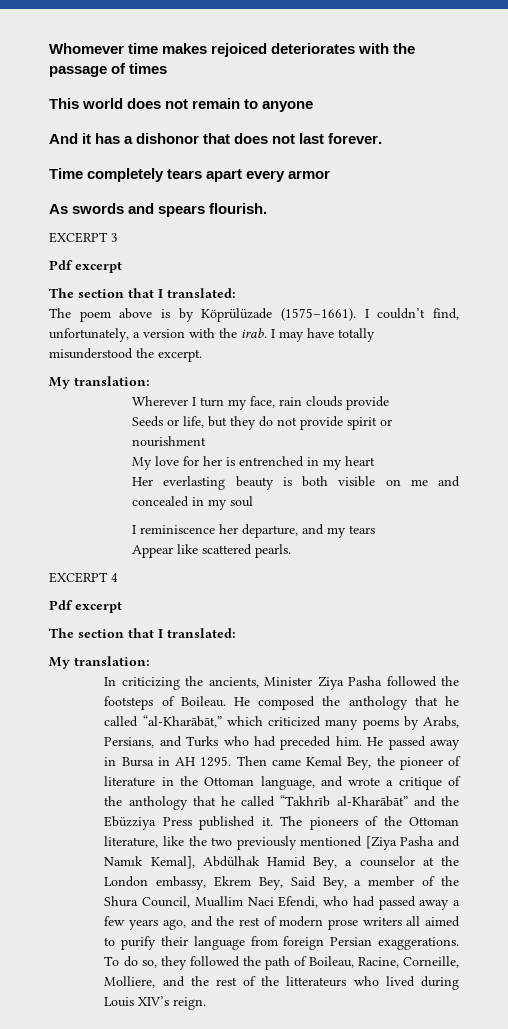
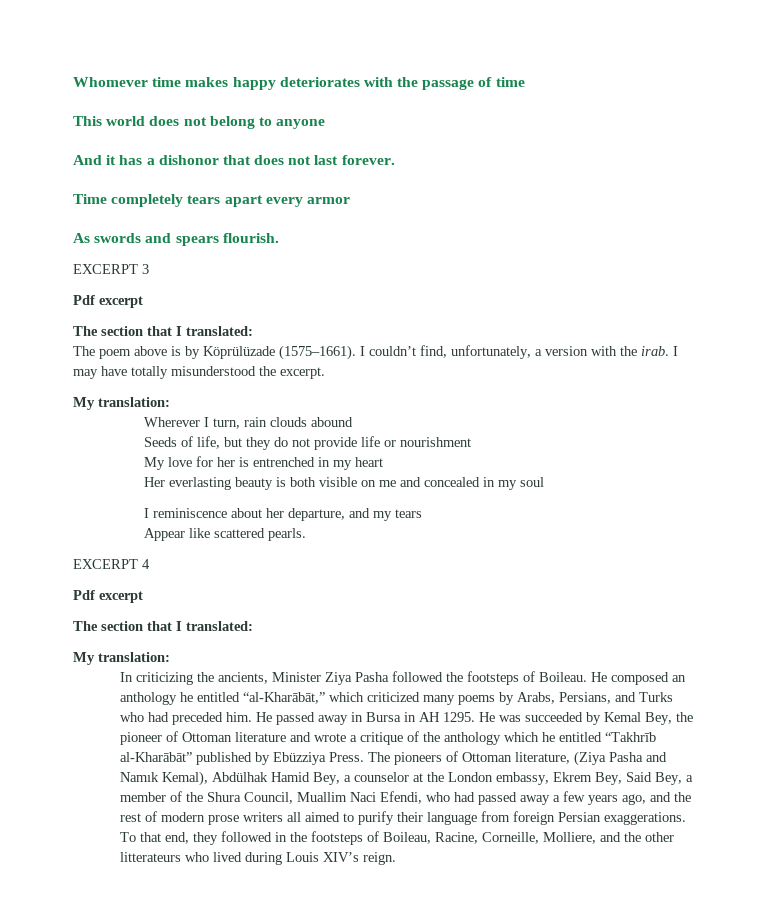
[211,43,268,57] rejoiced -> [232,77,276,90] happy
[129,63,168,74] times -> [495,77,525,87] time
[192,98,241,109] remain -> [209,116,255,129] belong
[200,396,276,410] turn my face, -> [212,418,240,429] turn,
[346,396,390,410] provide -> [310,417,353,427] abound
[167,419,180,426] or -> [180,436,193,447] of
[347,417,378,430] spirit -> [360,436,380,447] life
(216, 529) none -> [230,508,262,518] about
[322,696,459,710] [104,716,139,727] the anthology that he called -> [672,675,687,682] [120,692,241,705] an anthology he entitled
[236,756,301,766] Then came -> [479,712,602,725] He was succeeded by
[104,776,315,790] literature in the Ottoman language, -> [182,732,287,742] Ottoman literature
[192,795,459,807] [104,816,273,830] that he called “Takhrīb al-Kharābāt” and the Ebüzziya Press published it. -> [504,732,657,742] [120,752,365,765] which he entitled “Takhrīb al-Kharābāt” published by Ebüzziya Press.
[383,816,402,826] the -> (459, 756) none
[163,836,397,850] like the two previously mentioned [Ziya -> [574,751,607,766] (Ziya
[150,856,195,869] Kemal], -> [162,771,209,786] Kemal),
[123,956,290,970] do so, they followed the path -> [140,831,364,845] that end, they followed in the footsteps
[215,976,280,986] rest of the -> [645,832,675,842] other

